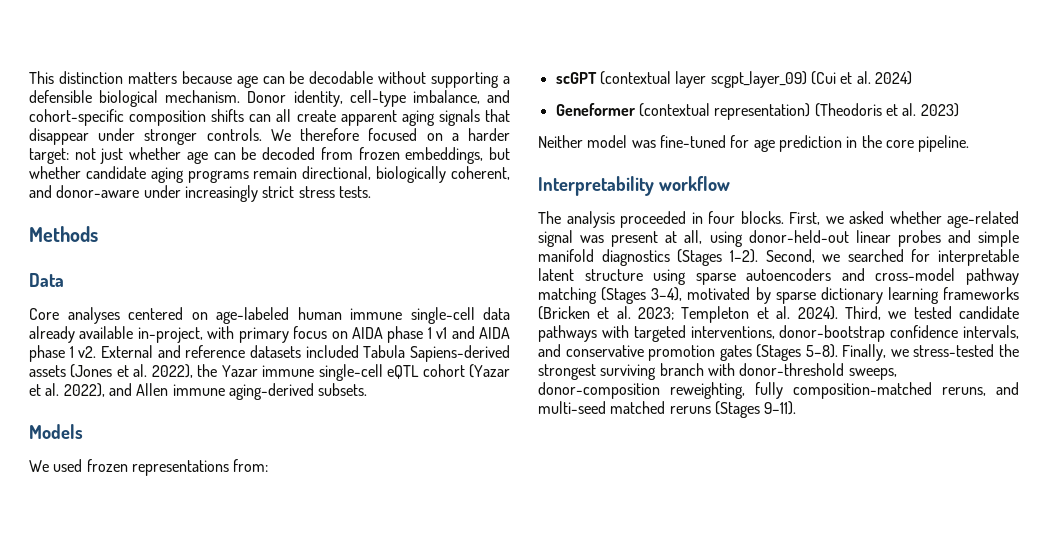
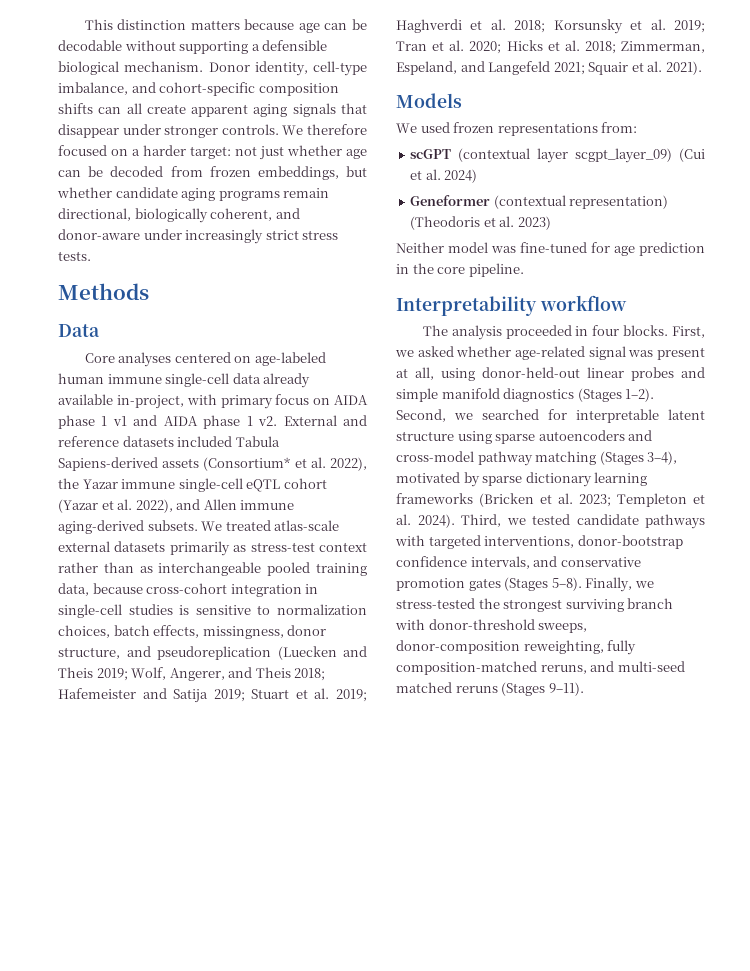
[70,364,113,378] (Jones -> [203,457,291,471] (Consortium*
(368, 389) none -> [201,520,340,531] [58,541,367,556] [58,562,367,576] [58,583,319,597] [58,604,367,618] [58,625,327,639] [58,646,367,660] [58,667,326,681] [58,688,367,703] [396,19,705,34] [396,40,705,54] [396,61,702,75] We treated atlas-scale external datasets primarily as stress-test context rather than as interchangeable pooled training data, because cross-cohort integration in single-cell studies is sensitive to normalization choices, batch effects, missingness, donor structure, and pseudoreplication (Luecken and Theis 2019; Wolf, Angerer, and Theis 2018; Hafemeister and Satija 2019; Stuart et al. 2019; Haghverdi et al. 2018; Korsunsky et al. 2019; Tran et al. 2020; Hicks et al. 2018; Zimmerman, Espeland, and Langefeld 2021; Squair et al. 2021).

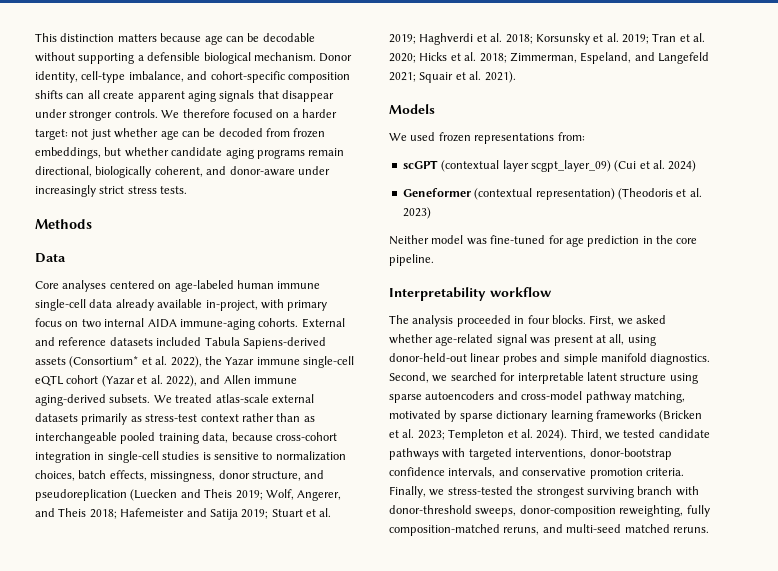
[334,395,369,405] [58,415,278,429] AIDA phase 1 v1 and AIDA phase 1 v2. -> [81,318,299,330] two internal AIDA immune-aging cohorts.
[503,388,655,402] diagnostics (Stages 1–2). -> [650,353,711,365] diagnostics.
[535,451,678,465] matching (Stages 3–4), -> [633,391,685,403] matching,
[468,577,582,591] gates (Stages 5–8). -> [645,468,684,476] criteria.
[455,682,584,696] reruns (Stages 9–11). -> [672,527,709,533] reruns.

